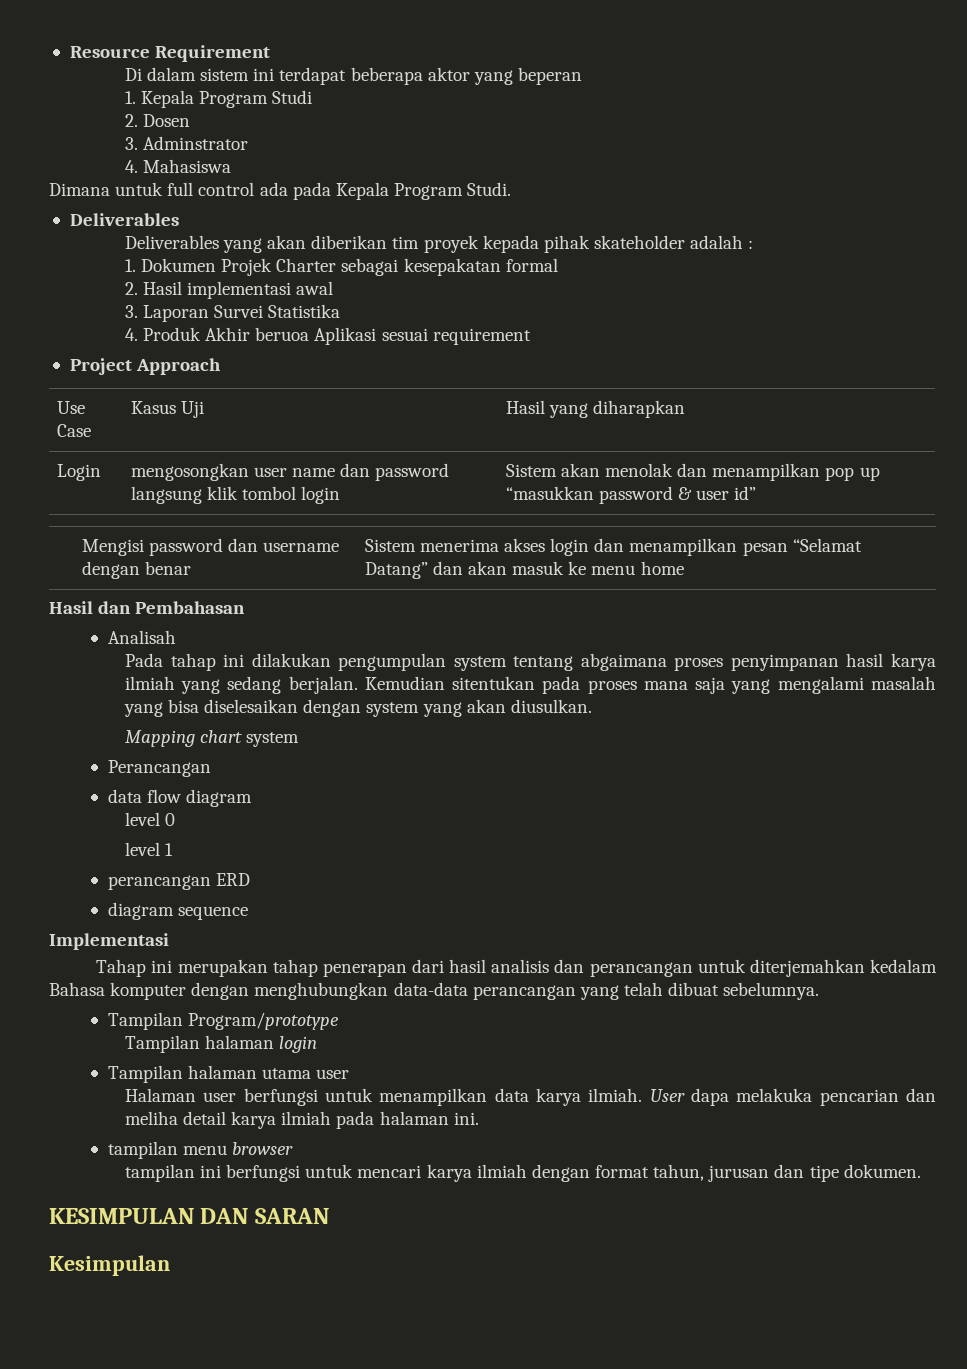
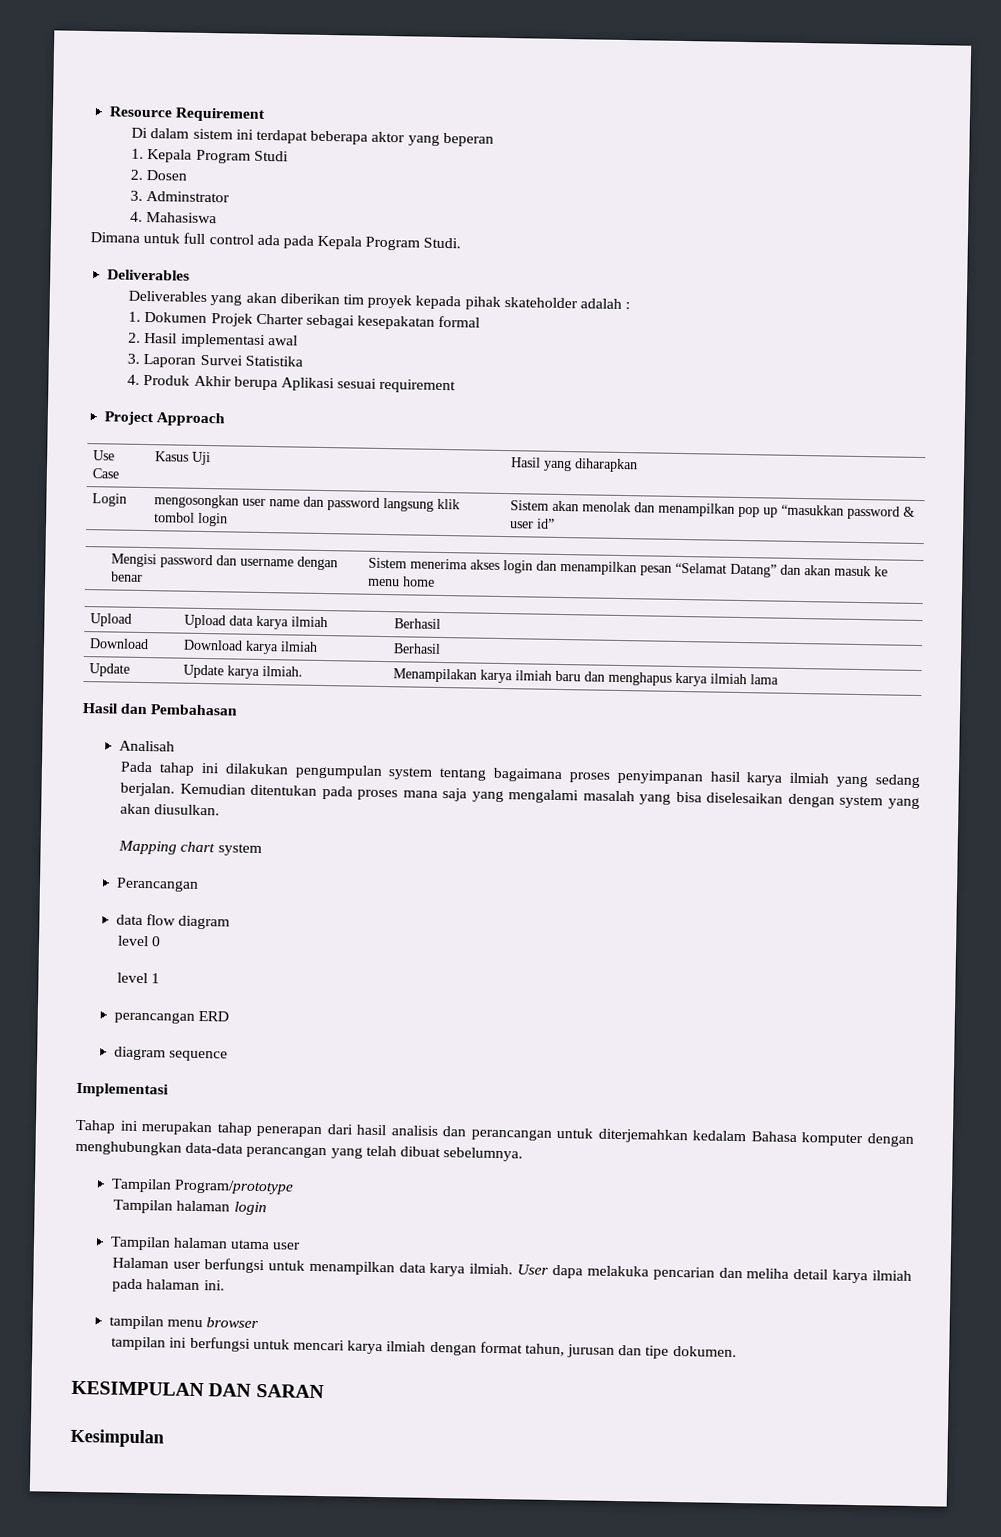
[255,327,310,341] beruoa -> [233,376,278,391] berupa
(684, 568) none -> [90,613,133,627] [184,614,329,630] [394,618,442,629] [89,638,150,650] [183,639,319,655] [393,643,442,654] [89,663,131,677] [183,664,304,679] [393,668,780,687] // Upload | Upload data karya ilmiah | Berhasil // Download | Download karya ilmiah | Berhasil // Update | Update karya ilmiah. | Menampilakan karya ilmiah baru dan menghapus karya ilmiah lama
[580,653,667,671] abgaimana -> [493,767,563,783] bagaimana
[452,676,536,690] sitentukan -> [250,784,318,796] ditentukan

